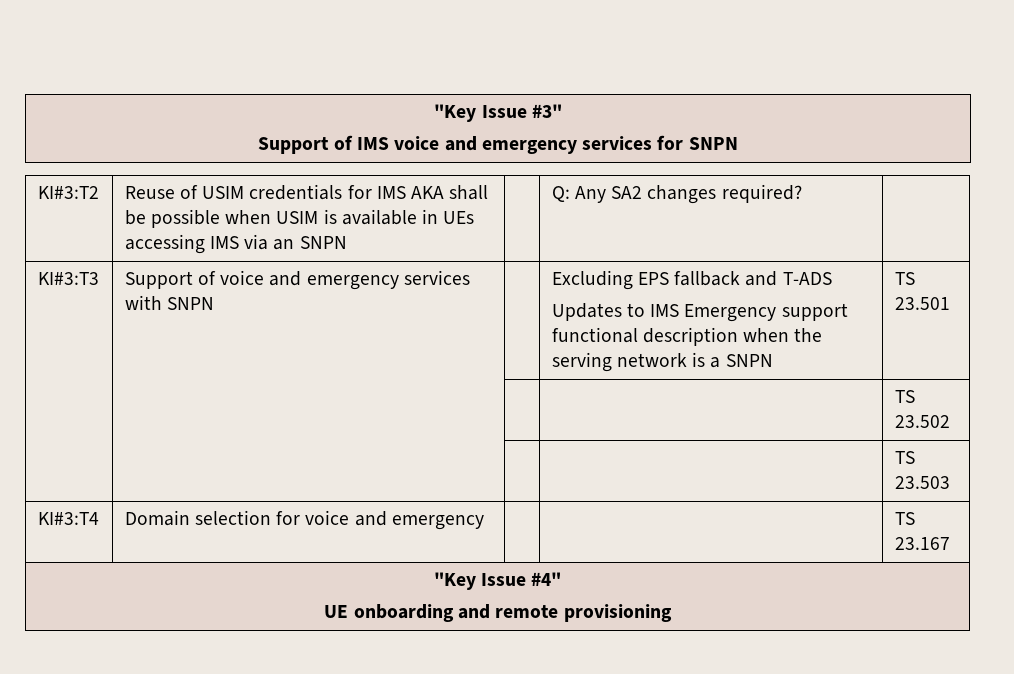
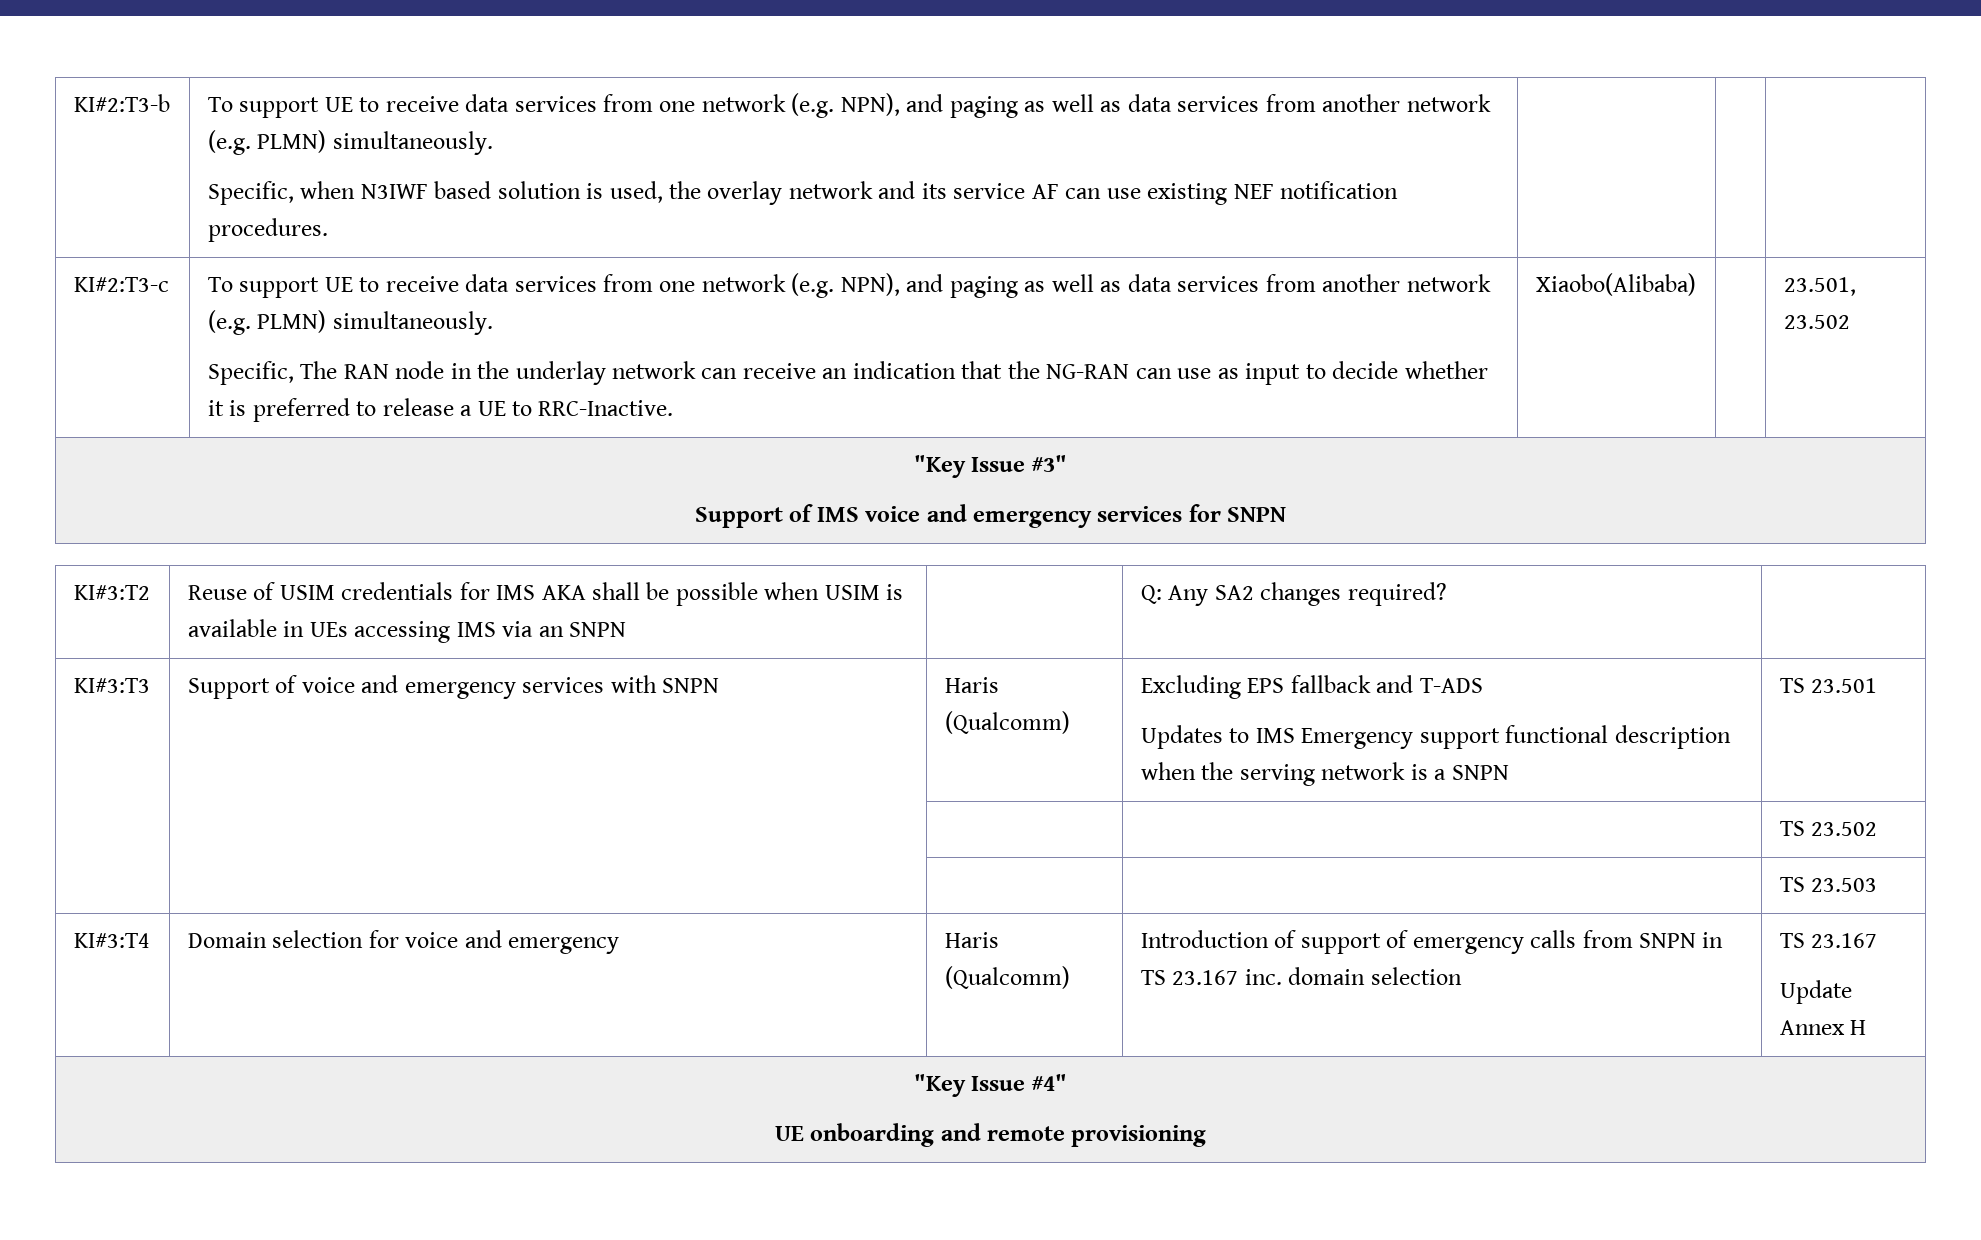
(434, 113) none -> [73,94,170,112] [207,93,1491,118] [207,130,493,155] [207,181,1399,205] [207,218,328,242] [73,277,169,292] [207,273,1491,298] [207,310,493,335] [207,361,1488,385] [207,398,674,422] [1535,273,1696,296] [1783,277,1856,296] [1783,315,1850,329] KI#2:T3-b | To support UE to receive data services from one network (e.g. NPN), and paging as well as data services from another network (e.g. PLMN) simultaneously. // Specific, when N3IWF based solution is used, the overlay network and its service AF can use existing NEF notification procedures. | | | // KI#2:T3-c | To support UE to receive data services from one network (e.g. NPN), and paging as well as data services from another network (e.g. PLMN) simultaneously. // Specific, The RAN node in the underlay network can receive an indication that the NG-RAN can use as input to decide whether it is preferred to release a UE to RRC-Inactive. | Xiaobo(Alibaba) | | 23.501, 23.502 //
(214, 303) none -> [944,677,999,693] [944,711,1070,734] Haris (Qualcomm)
[894,512,915,525] [894,537,950,550] | | TS 23.167 -> [944,932,999,948] [944,966,1070,989] [1140,930,1724,954] [1140,967,1462,985] [1779,933,1878,948] [1779,980,1852,1004] [1779,1020,1867,1035] Haris (Qualcomm) | Introduction of support of emergency calls from SNPN in TS 23.167 inc. domain selection | TS 23.167 // Update Annex H

